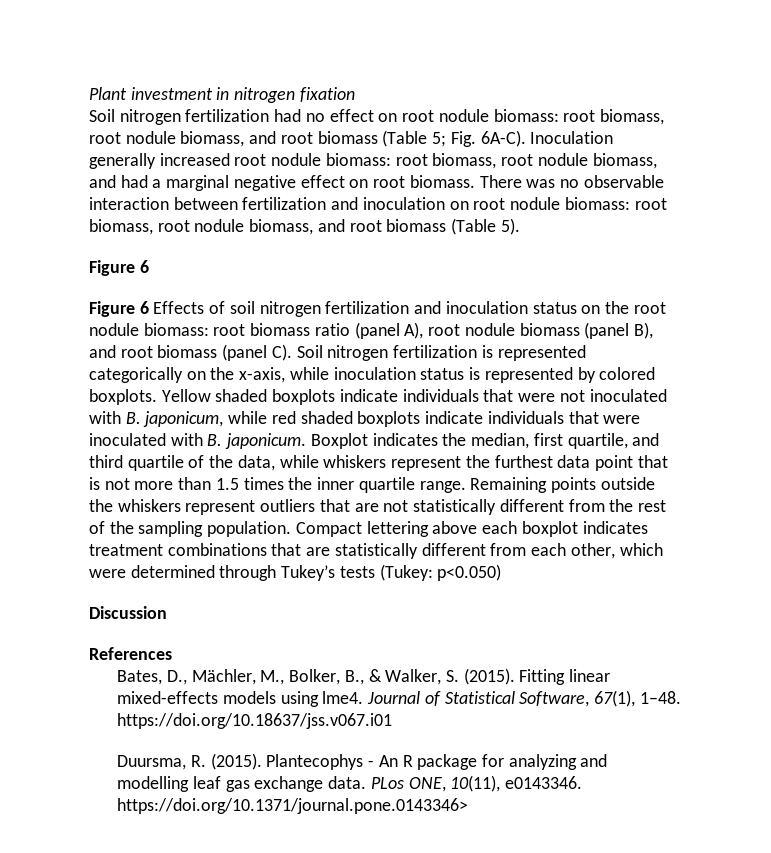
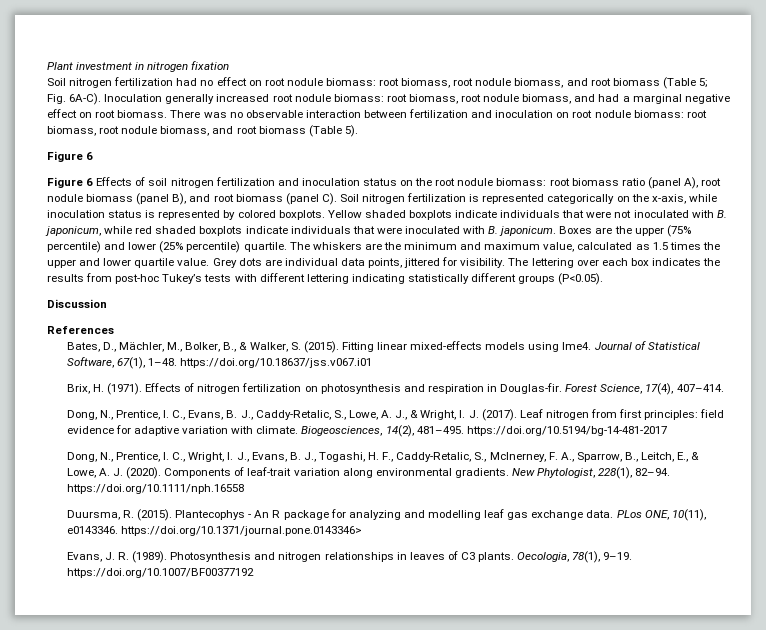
[310,433,660,449] [89,455,668,471] [89,477,655,493] [89,499,666,515] [89,521,648,537] [89,543,663,559] [89,564,502,581] Boxplot indicates the median, first quartile, and third quartile of the data, while whiskers represent the furthest data point that is not more than 1.5 times the inner quartile range. Remaining points outside the whiskers represent outliers that are not statistically different from the rest of the sampling population. Compact lettering above each boxplot indicates treatment combinations that are statistically different from each other, which were determined through Tukey’s tests (Tukey: p<0.050) -> [559,225,691,237] [47,241,720,253] [47,257,721,268] [47,273,604,285] Boxes are the upper (75% percentile) and lower (25% percentile) quartile. The whiskers are the minimum and maximum value, calculated as 1.5 times the upper and lower quartile value. Grey dots are individual data points, jittered for visibility. The lettering over each box indicates the results from post-hoc Tukey’s tests with different lettering indicating statistically different groups (P<0.05).
(393, 721) none -> [66,383,724,395] [66,409,725,421] [66,425,667,437] [66,452,700,462] [66,467,671,479] [66,484,244,494] // Brix, H. (1971). Effects of nitrogen fertilization on photosynthesis and respiration in Douglas-fir. Forest Science, 17(4), 407–414. // Dong, N., Prentice, I. C., Evans, B. J., Caddy-Retalic, S., Lowe, A. J., & Wright, I. J. (2017). Leaf nitrogen from first principles: field evidence for adaptive variation with climate. Biogeosciences, 14(2), 481–495. https://doi.org/10.5194/bg-14-481-2017 // Dong, N., Prentice, I. C., Wright, I. J., Evans, B. J., Togashi, H. F., Caddy-Retalic, S., McInerney, F. A., Sparrow, B., Leitch, E., & Lowe, A. J. (2020). Components of leaf‐trait variation along environmental gradients. New Phytologist, 228(1), 82–94. https://doi.org/10.1111/nph.16558
(469, 806) none -> [66,551,633,563] [66,568,254,578] // Evans, J. R. (1989). Photosynthesis and nitrogen relationships in leaves of C3 plants. Oecologia, 78(1), 9–19. https://doi.org/10.1007/BF00377192

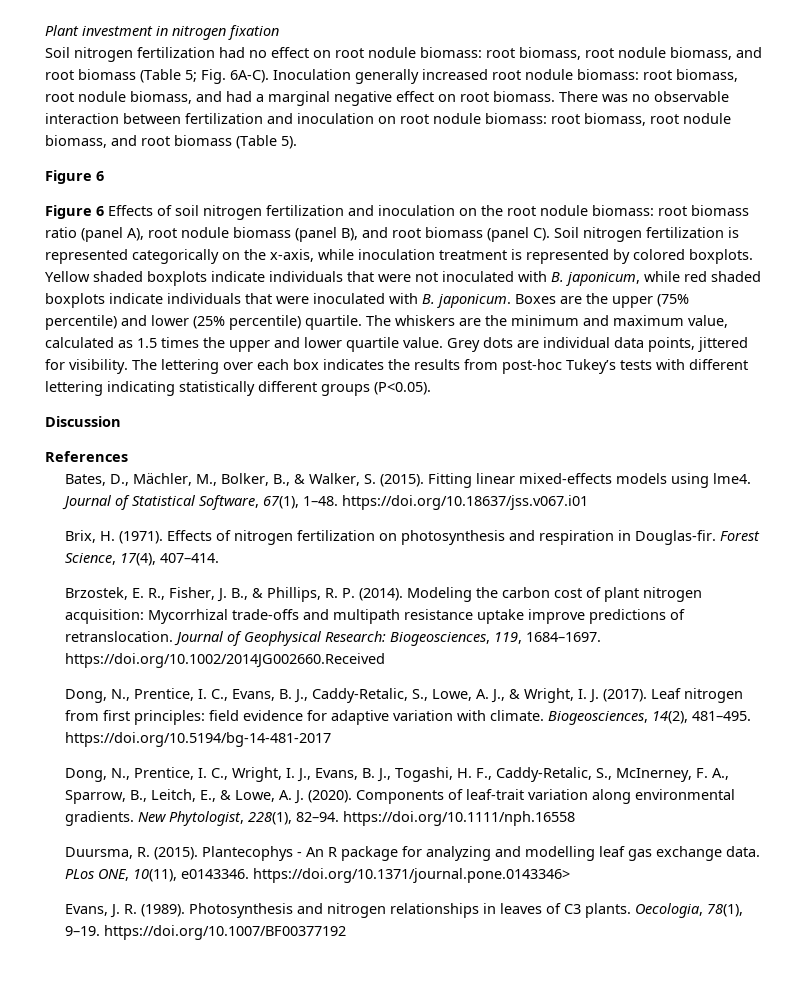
[362,178,397,186] status -> (455, 210) none
[108,210,143,218] status -> [439,250,507,260] treatment
(724, 388) none -> [65,587,703,602] [65,609,686,624] [65,631,602,646] [65,653,386,668] // Brzostek, E. R., Fisher, J. B., & Phillips, R. P. (2014). Modeling the carbon cost of plant nitrogen acquisition: Mycorrhizal trade-offs and multipath resistance uptake improve predictions of retranslocation. Journal of Geophysical Research: Biogeosciences, 119, 1684–1697. https://doi.org/10.1002/2014JG002660.Received

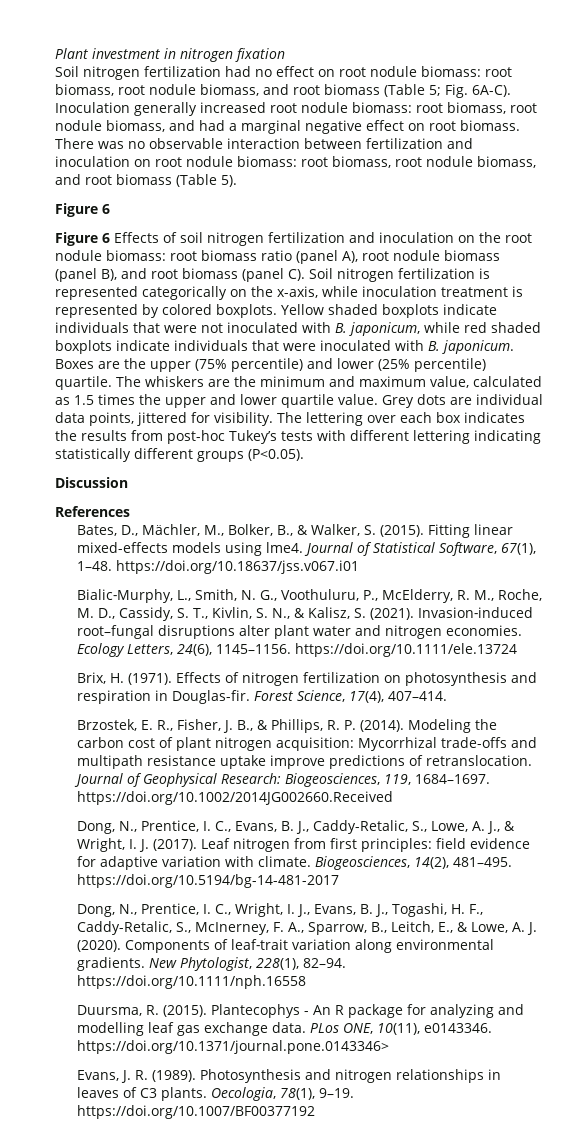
(589, 502) none -> [76,589,542,603] [76,607,533,621] [76,625,522,639] [76,643,517,657] // Bialic‐Murphy, L., Smith, N. G., Voothuluru, P., McElderry, R. M., Roche, M. D., Cassidy, S. T., Kivlin, S. N., & Kalisz, S. (2021). Invasion‐induced root–fungal disruptions alter plant water and nitrogen economies. Ecology Letters, 24(6), 1145–1156. https://doi.org/10.1111/ele.13724

